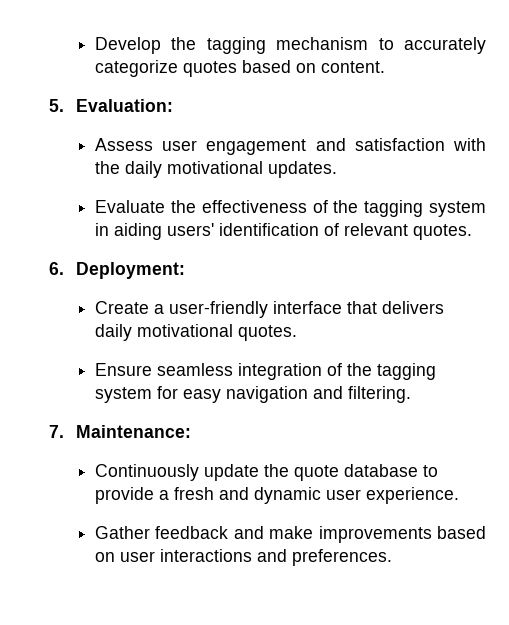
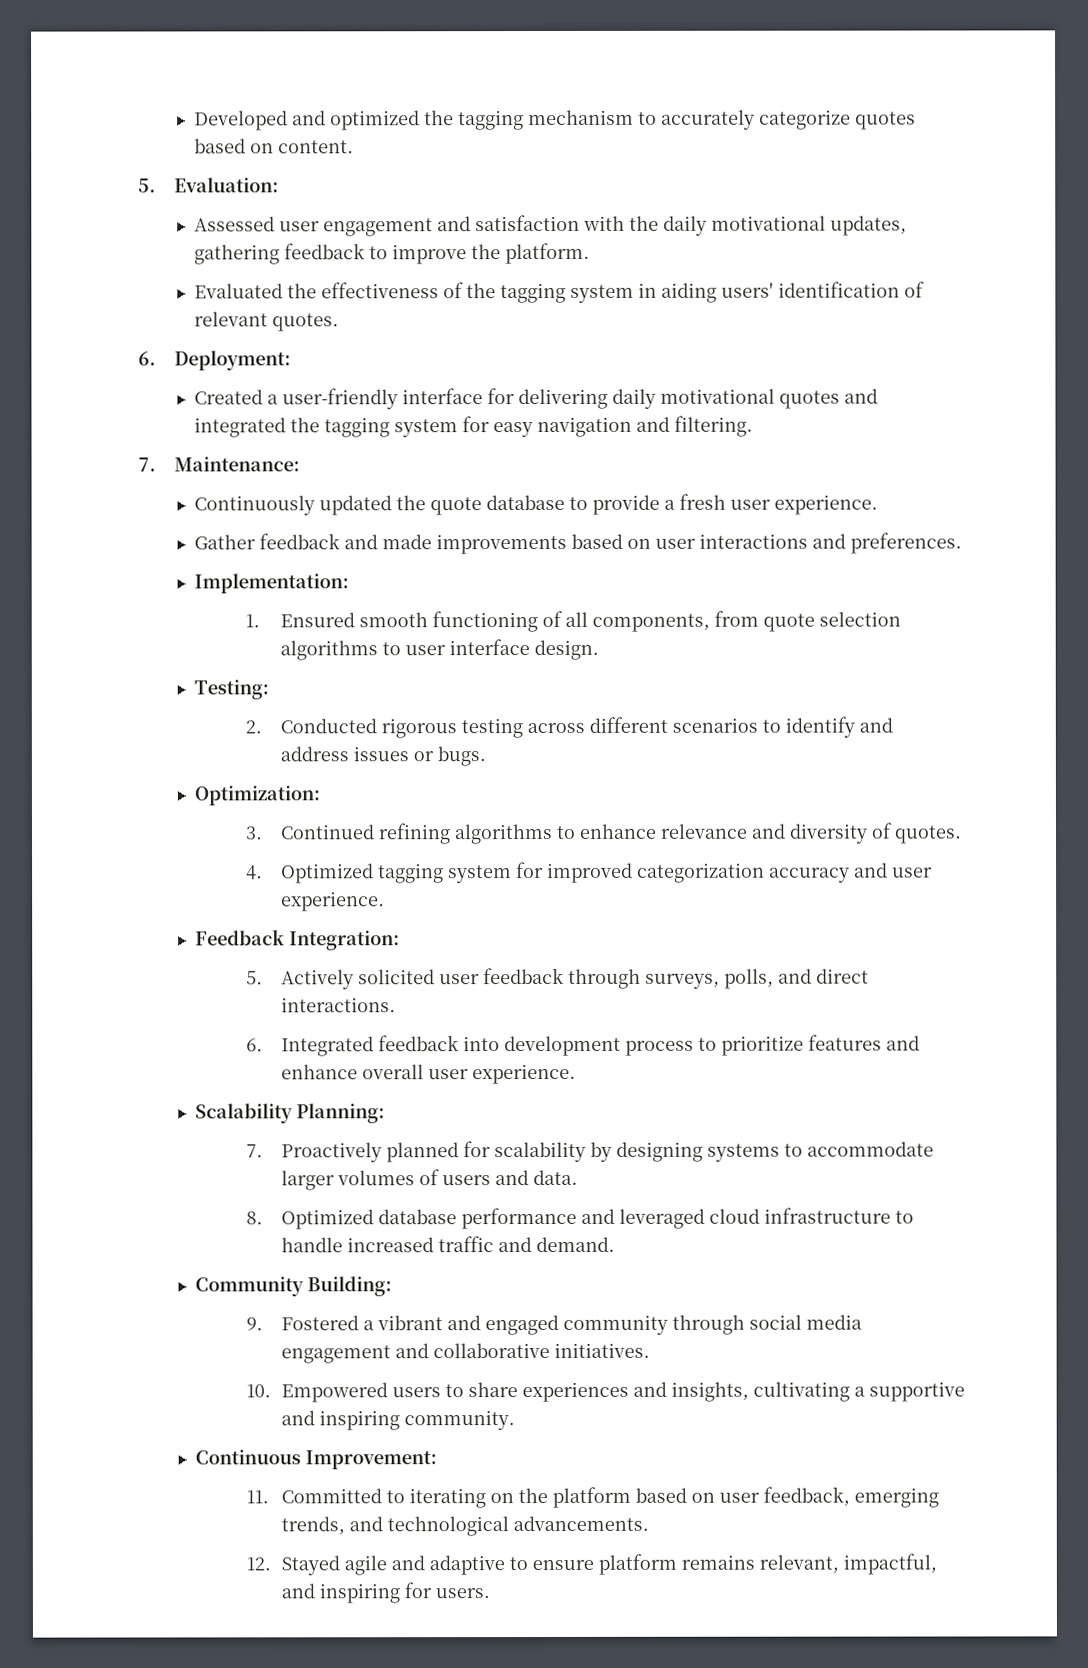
[95,37,162,54] Develop -> [193,110,420,131] Developed and optimized
[95,138,154,151] Assess -> [193,216,275,232] Assessed
[268,161,338,178] [95,200,166,213] updates. // Evaluate -> [829,215,907,236] [193,242,590,265] [193,283,283,299] updates, gathering feedback to improve the platform. // Evaluated
[95,301,150,314] Create -> [193,389,263,405] Created
[347,301,445,314] [95,324,298,341] [95,363,343,380] that delivers daily motivational quotes. // Ensure seamless integration of -> [486,388,878,410] [193,417,286,438] for delivering daily motivational quotes and integrated
[204,464,260,481] update -> [318,495,392,516] updated
[219,487,322,504] and dynamic -> (726, 501) none
[269,526,314,539] make -> [381,534,432,550] made
(393, 557) none -> [193,573,349,594] [244,610,902,633] [280,639,600,661] [193,679,269,700] [244,716,894,739] [280,746,487,767] [193,785,320,806] [244,822,963,845] [245,861,934,884] [281,891,386,912] [194,929,400,951] [245,967,870,990] [281,997,397,1013] [245,1034,921,1057] [281,1063,577,1085] [194,1103,385,1124] [245,1141,935,1163] [281,1169,579,1191] [245,1207,915,1230] [281,1236,616,1253] [194,1276,392,1297] [245,1314,863,1336] [281,1342,651,1364] [245,1381,966,1403] [281,1410,516,1431] [194,1449,437,1470] [245,1486,940,1509] [281,1515,650,1537] [245,1553,938,1576] [281,1582,491,1604] // Implementation: // 1. Ensured smooth functioning of all components, from quote selection algorithms to user interface design. // Testing: // 2. Conducted rigorous testing across different scenarios to identify and address issues or bugs. // Optimization: // 3. Continued refining algorithms to enhance relevance and diversity of quotes. // 4. Optimized tagging system for improved categorization accuracy and user experience. // Feedback Integration: // 5. Actively solicited user feedback through surveys, polls, and direct interactions. // 6. Integrated feedback into development process to prioritize features and enhance overall user experience. // Scalability Planning: // 7. Proactively planned for scalability by designing systems to accommodate larger volumes of users and data. // 8. Optimized database performance and leveraged cloud infrastructure to handle increased traffic and demand. // Community Building: // 9. Fostered a vibrant and engaged community through social media engagement and collaborative initiatives. // 10. Empowered users to share experiences and insights, cultivating a supportive and inspiring community. // Continuous Improvement: // 11. Committed to iterating on the platform based on user feedback, emerging trends, and technological advancements. // 12. Stayed agile and adaptive to ensure platform remains relevant, impactful, and inspiring for users.

